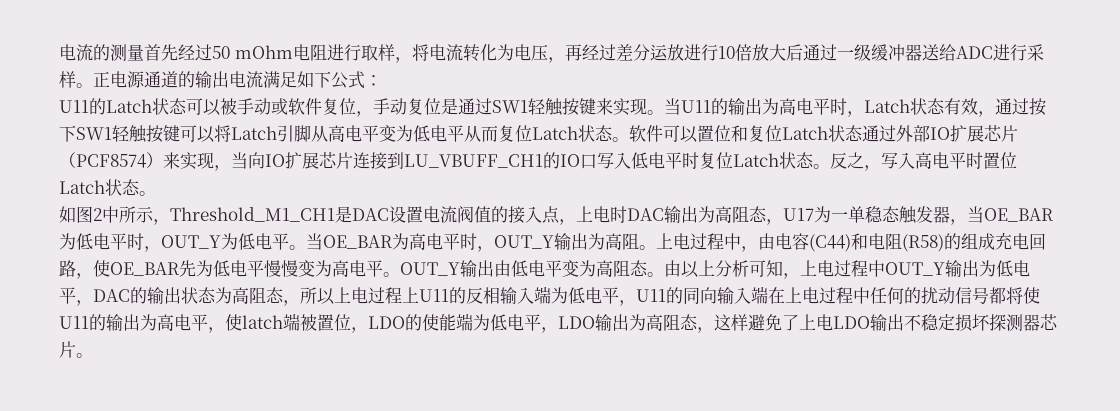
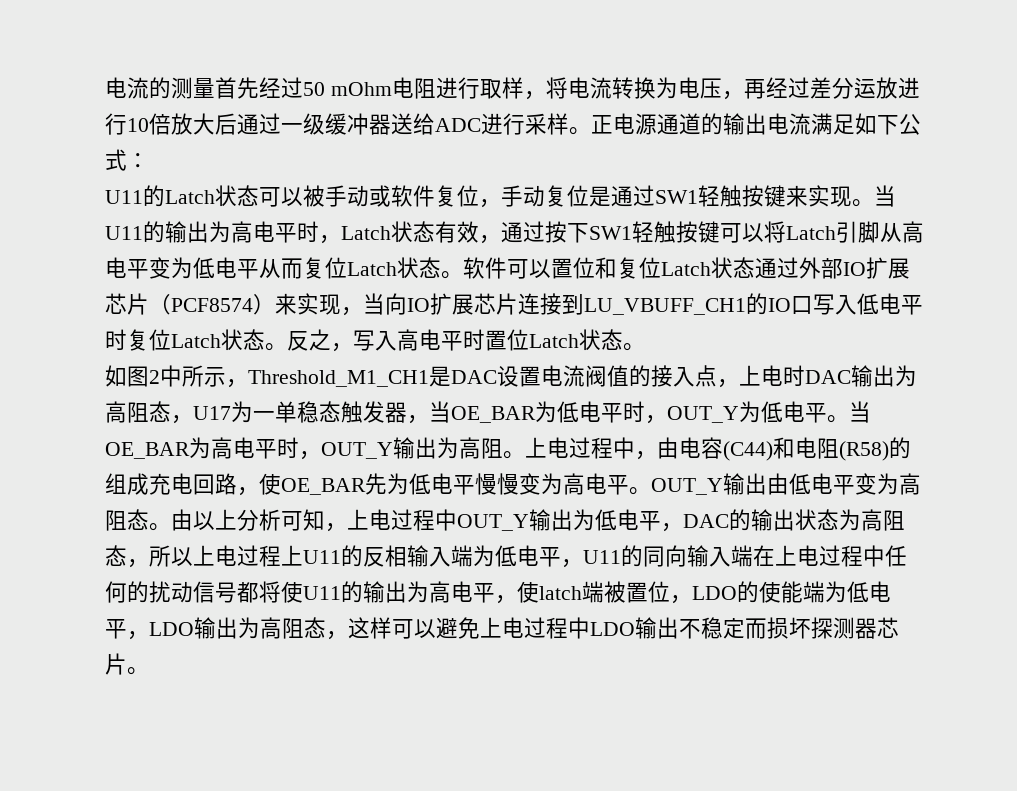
[479,44,497,61] 化 -> [633,77,656,99] 换
[748,314,833,331] 避免了上电 -> [392,617,590,639] 可以避免上电过程中
(955, 322) none -> [745,618,767,639] 而

